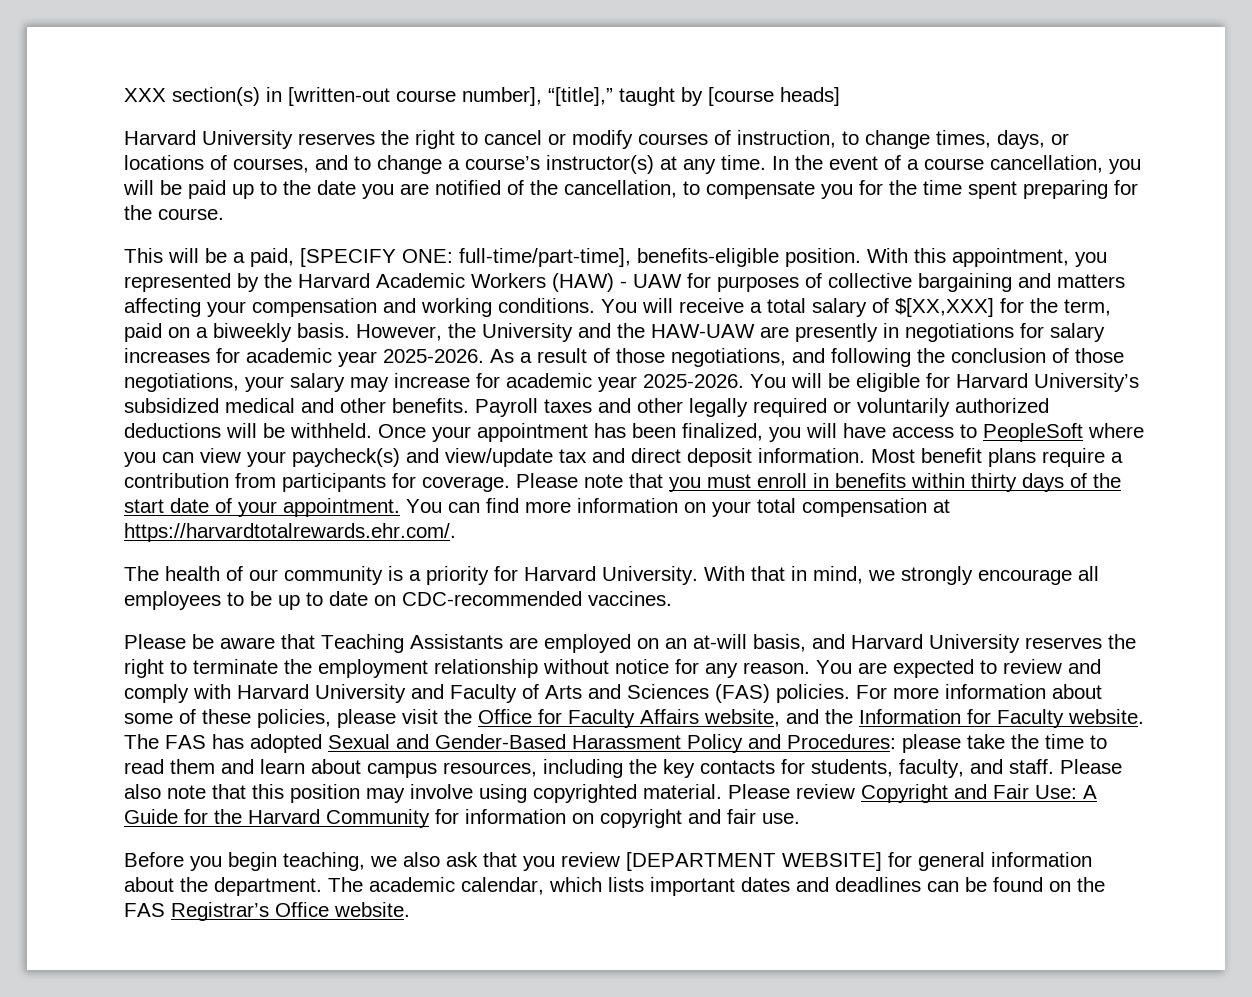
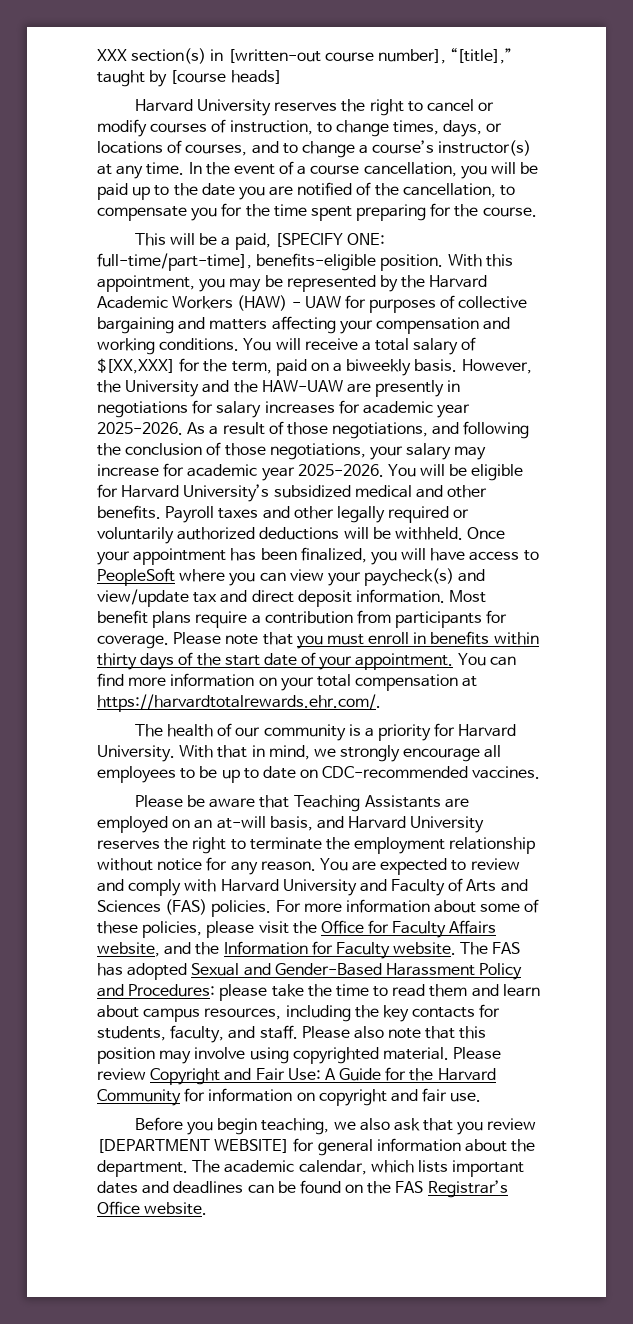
(1107, 259) none -> [229,275,283,292] may be

